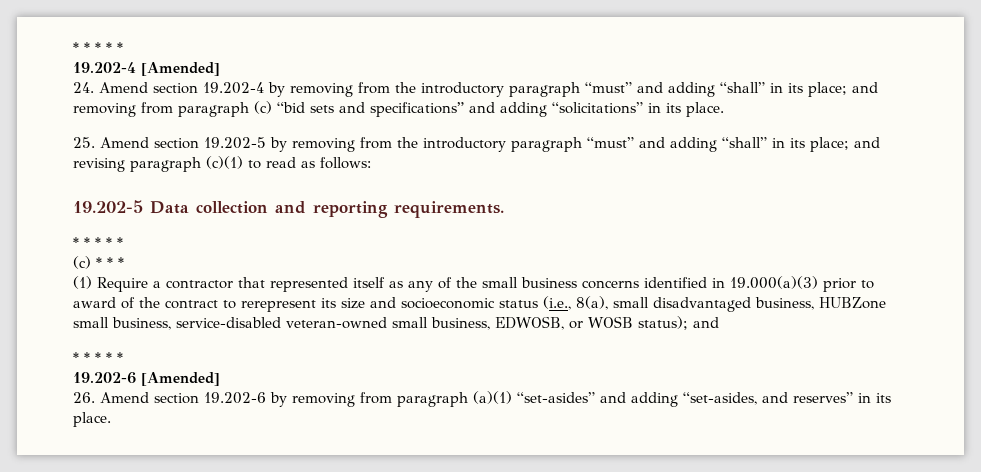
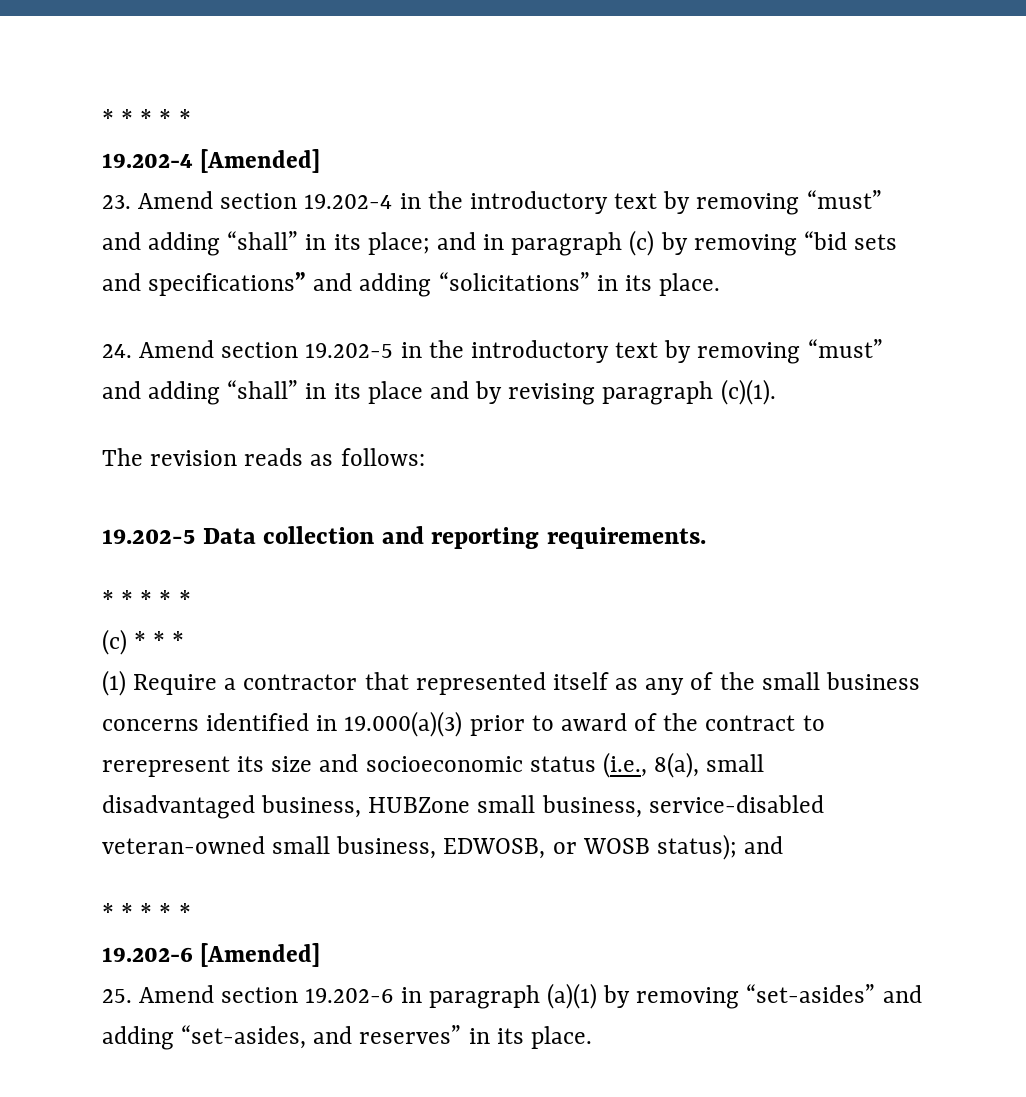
[73,82,94,93] 24. -> [102,195,131,209] 23.
[268,82,878,97] [73,101,272,117] by removing from the introductory paragraph “must” and adding “shall” in its place; and removing from paragraph (c) -> [399,190,882,215] [102,230,797,256] in the introductory text by removing “must” and adding “shall” in its place; and in paragraph (c) by removing
[73,137,95,148] 25. -> [102,344,132,358] 24.
[270,137,880,152] [73,156,296,172] by removing from the introductory paragraph “must” and adding “shall” in its place; and revising paragraph (c)(1) to read -> [400,339,883,364] [102,379,776,405] [102,448,304,466] in the introductory text by removing “must” and adding “shall” in its place and by revising paragraph (c)(1). // The revision reads
[73,392,95,403] 26. -> [102,989,132,1003] 25.
[270,391,512,407] by removing from paragraph (a)(1) -> [400,983,740,1009] in paragraph (a)(1) by removing

